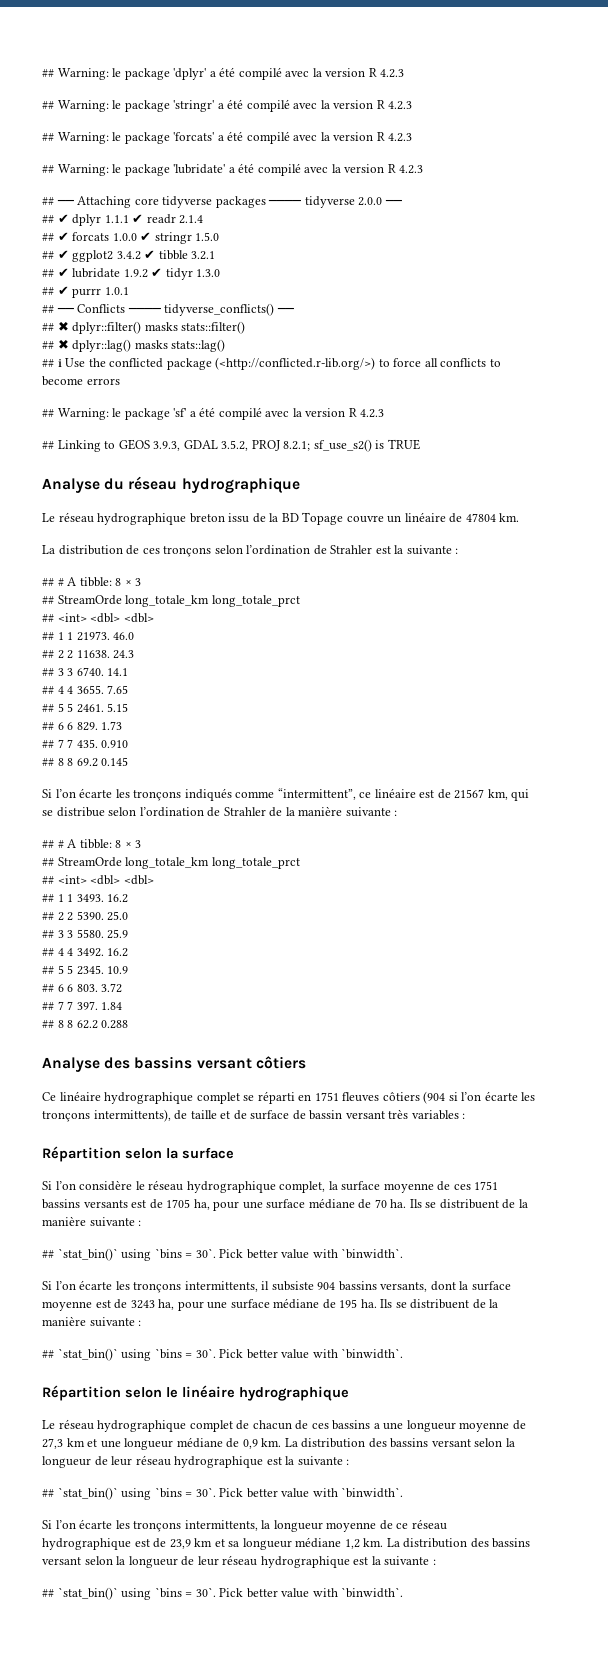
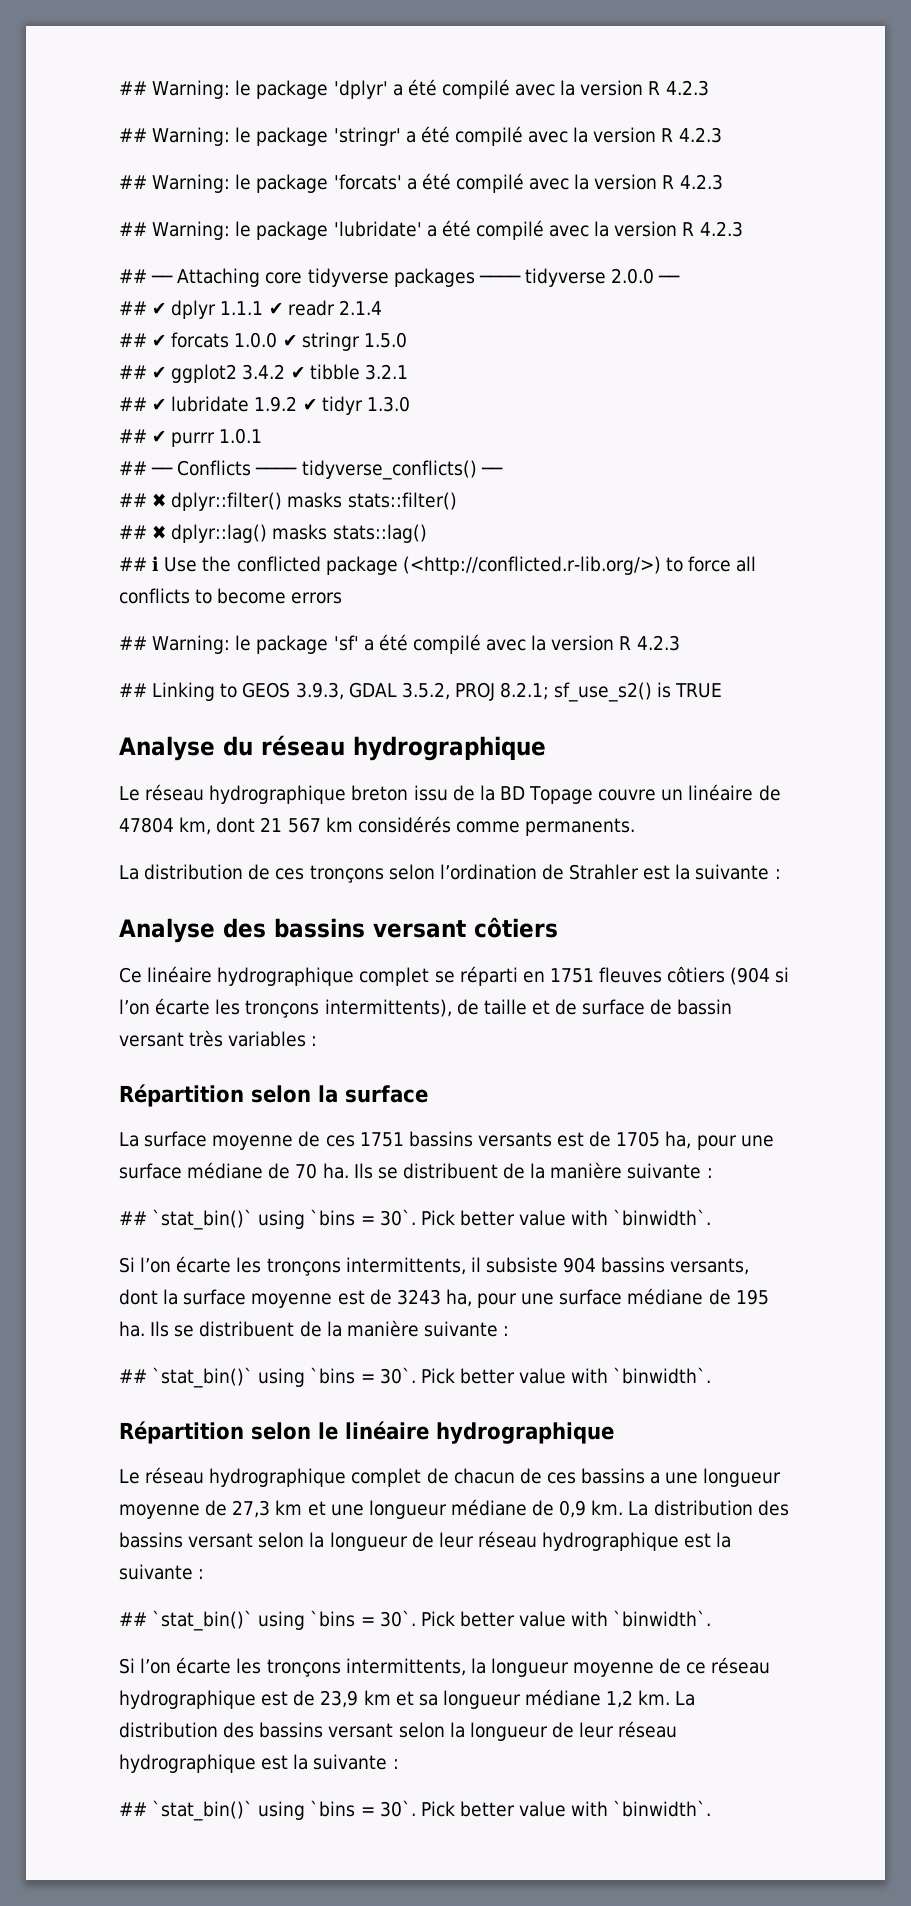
[499,513,520,522] km. -> [179,816,636,836] km, dont 21 567 km considérés comme permanents.
[42,577,142,587] [42,595,300,607] [42,613,154,623] [42,631,135,641] [42,649,135,659] [42,667,129,677] [42,685,129,695] [42,703,129,713] [42,721,123,731] [42,739,129,749] [42,757,129,767] [42,788,530,801] [42,806,398,817] [42,839,142,849] [42,857,300,869] [42,875,154,885] [42,893,129,903] [42,911,129,921] [42,929,129,939] [42,947,129,957] [42,965,129,975] [42,983,123,993] [42,1001,123,1011] [42,1019,129,1029] // ## # A tibble: 8 × 3 // ## StreamOrde long_totale_km long_totale_prct // ## <int> <dbl> <dbl> // ## 1 1 21973. 46.0 // ## 2 2 11638. 24.3 // ## 3 3 6740. 14.1 // ## 4 4 3655. 7.65 // ## 5 5 2461. 5.15 // ## 6 6 829. 1.73 // ## 7 7 435. 0.910 // ## 8 8 69.2 0.145 // Si l’on écarte les tronçons indiqués comme “intermittent”, ce linéaire est de 21567 km, qui se distribue selon l’ordination de Strahler de la manière suivante : // ## # A tibble: 8 × 3 // ## StreamOrde long_totale_km long_totale_prct // ## <int> <dbl> <dbl> // ## 1 1 3493. 16.2 // ## 2 2 5390. 25.0 // ## 3 3 5580. 25.9 // ## 4 4 3492. 16.2 // ## 5 5 2345. 10.9 // ## 6 6 803. 3.72 // ## 7 7 397. 1.84 // ## 8 8 62.2 0.288 -> (781, 874) none
[42,1180,338,1193] Si l’on considère le réseau hydrographique complet, la -> [119,1132,139,1147] La

